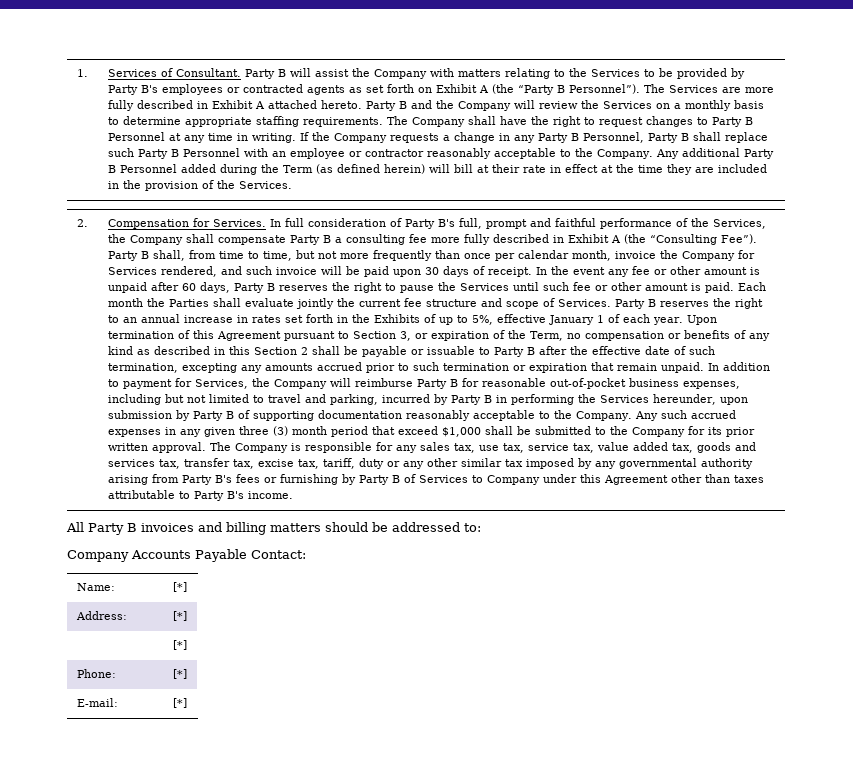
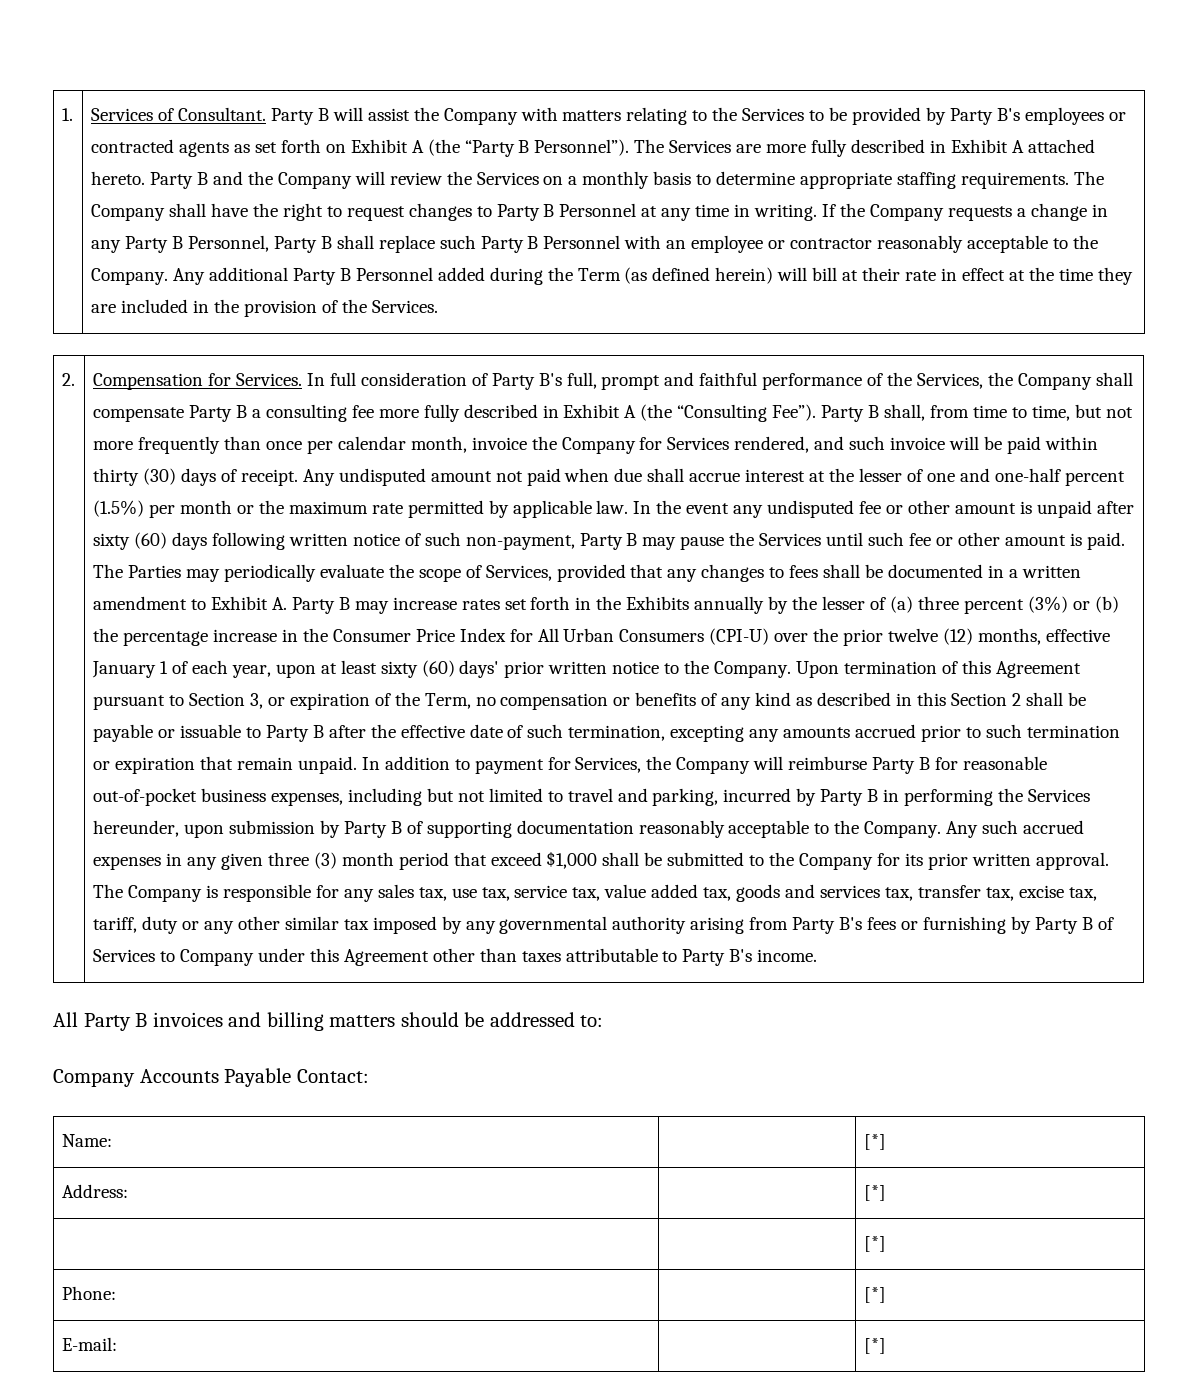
[392,266,532,277] upon 30 days of receipt. -> [1045,436,1099,450] [92,468,1126,486] [92,500,629,518] within thirty (30) days of receipt. Any undisputed amount not paid when due shall accrue interest at the lesser of one and one-half percent (1.5%) per month or the maximum rate permitted by applicable law.
(629, 273) none -> [767,500,855,518] undisputed
[181,282,396,293] 60 days, Party B reserves the right to -> [92,532,677,550] sixty (60) days following written notice of such non-payment, Party B may
[737,282,766,291] [107,298,763,309] [107,314,248,323] Each month the Parties shall evaluate jointly the current fee structure and scope of Services. Party B reserves the right to an annual increase in -> [92,564,1082,582] [92,596,457,614] The Parties may periodically evaluate the scope of Services, provided that any changes to fees shall be documented in a written amendment to Exhibit A. Party B may increase
[423,314,493,325] of up to 5%, -> [694,596,1120,614] [92,628,1042,646] annually by the lesser of (a) three percent (3%) or (b) the percentage increase in the Consumer Price Index for All Urban Consumers (CPI-U) over the prior twelve (12) months,
[652,317,683,325] year. -> [231,660,792,678] year, upon at least sixty (60) days' prior written notice to the Company.

